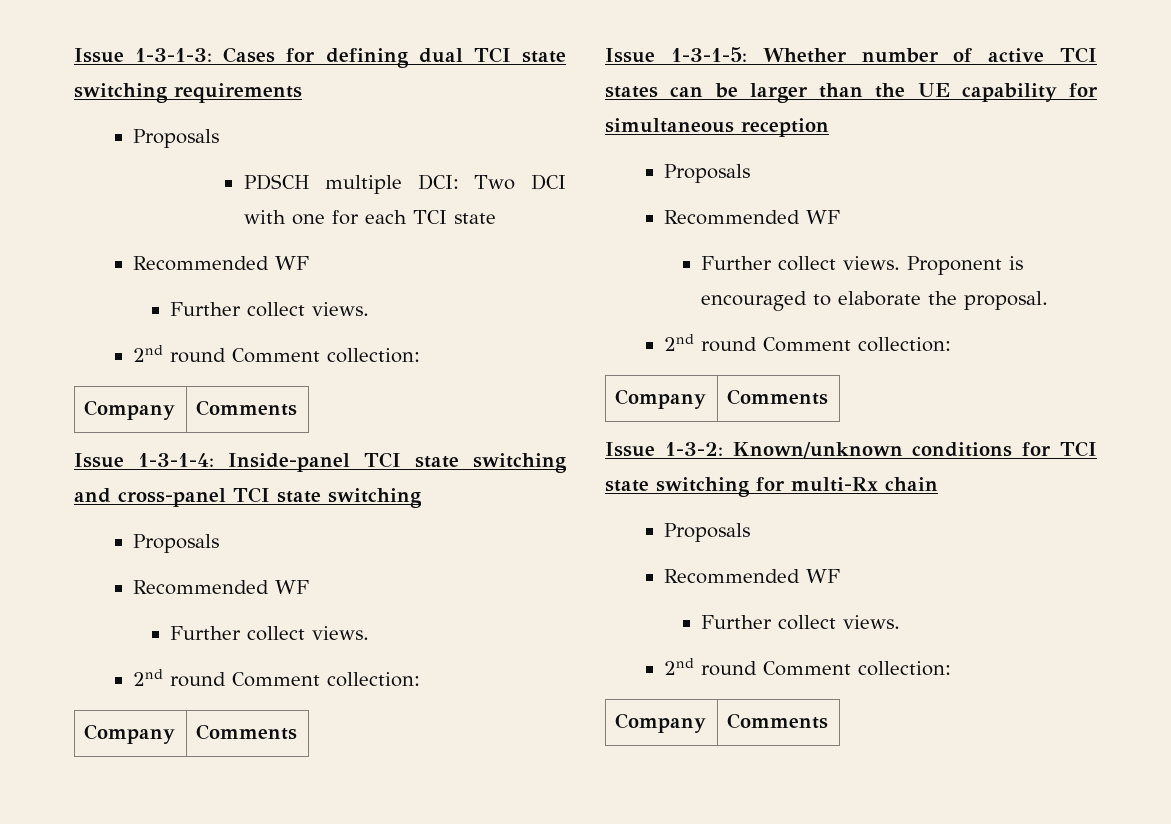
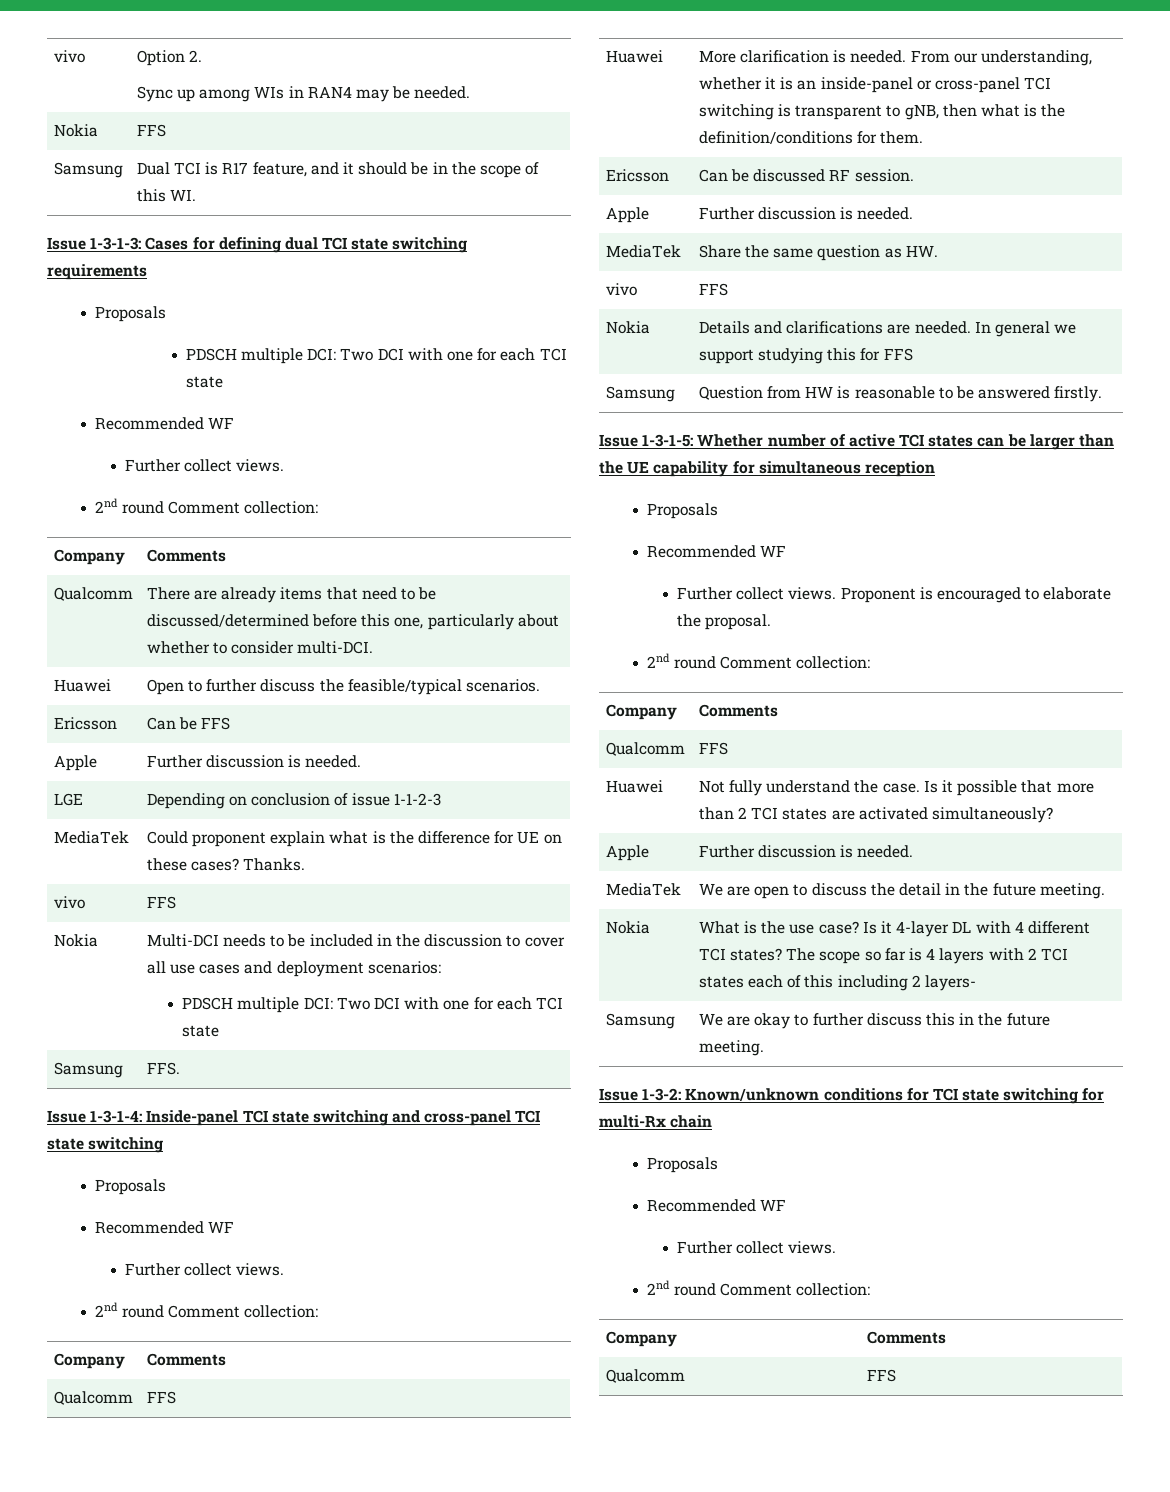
(74, 55) none -> [53,50,85,63] [136,50,203,66] [136,86,471,102] [53,124,98,137] [136,124,166,137] [53,162,123,178] [136,162,540,178] [136,189,197,202] vivo | Option 2. // Sync up among WIs in RAN4 may be needed. // Nokia | FFS // Samsung | Dual TCI is R17 feature, and it should be in the scope of this WI. //
(298, 408) none -> [53,587,133,601] [146,587,437,603] [146,614,559,630] [146,641,374,654] [53,679,111,692] [146,679,541,695] [53,717,117,730] [146,717,231,730] [53,755,97,771] [146,755,362,768] [53,793,83,806] [146,793,441,809] [53,831,129,844] [146,831,562,847] [146,858,306,871] [53,896,85,909] [146,896,176,909] [53,934,98,947] [146,934,565,947] [146,961,441,977] [182,997,563,1013] [182,1025,220,1037] [53,1062,123,1078] [146,1062,180,1075] // Qualcomm | There are already items that need to be discussed/determined before this one, particularly about whether to consider multi-DCI. // Huawei | Open to further discuss the feasible/typical scenarios. // Ericsson | Can be FFS // Apple | Further discussion is needed. // LGE | Depending on conclusion of issue 1-1-2-3 // MediaTek | Could proponent explain what is the difference for UE on these cases? Thanks. // vivo | FFS // Nokia | Multi-DCI needs to be included in the discussion to cover all use cases and deployment scenarios: // PDSCH multiple DCI: Two DCI with one for each TCI state // Samsung | FFS.
(298, 732) none -> [53,1391,133,1405] [146,1391,176,1404] [605,50,663,63] [698,50,1093,66] [698,77,1052,93] [698,104,1066,120] [698,131,924,144] [605,169,669,182] [698,169,914,182] [605,207,649,223] [698,207,914,220] [605,245,681,258] [698,245,938,261] [605,283,637,296] [698,283,728,296] [605,321,650,334] [698,321,1077,337] [698,348,913,364] [605,386,675,402] [698,386,1103,402] // Qualcomm | FFS // Huawei | More clarification is needed. From our understanding, whether it is an inside-panel or cross-panel TCI switching is transparent to gNB, then what is the definition/conditions for them. // Ericsson | Can be discussed RF session. // Apple | Further discussion is needed. // MediaTek | Share the same question as HW. // vivo | FFS // Nokia | Details and clarifications are needed. In general we support studying this for FFS // Samsung | Question from HW is reasonable to be answered firstly.
(829, 397) none -> [605,742,685,756] [698,742,728,755] [605,780,663,793] [698,780,1094,796] [698,807,1054,823] [605,845,649,861] [698,845,914,858] [605,883,681,896] [698,883,1105,899] [605,921,650,934] [698,921,1090,937] [698,948,1068,964] [698,975,977,991] [605,1013,675,1029] [698,1013,1050,1029] [698,1040,764,1056] // Qualcomm | FFS // Huawei | Not fully understand the case. Is it possible that more than 2 TCI states are activated simultaneously? // Apple | Further discussion is needed. // MediaTek | We are open to discuss the detail in the future meeting. // Nokia | What is the use case? Is it 4-layer DL with 4 different TCI states? The scope so far is 4 layers with 2 TCI states each of this including 2 layers- // Samsung | We are okay to further discuss this in the future meeting.
(829, 721) none -> [605,1369,685,1383] [866,1369,896,1382] // Qualcomm | FFS

